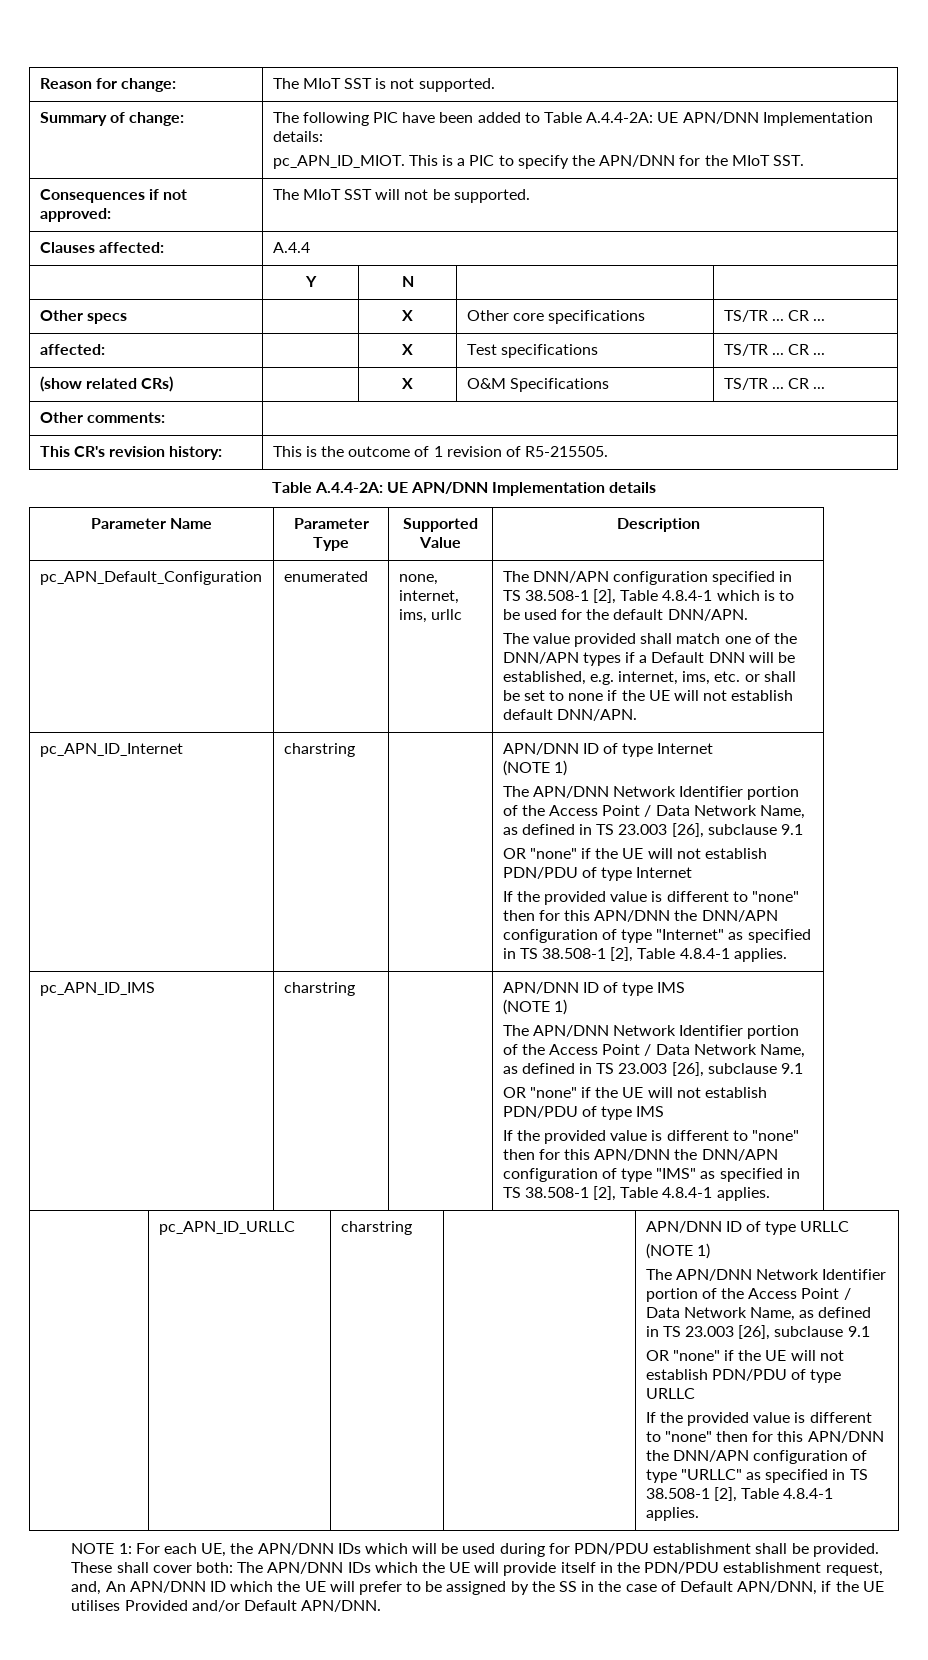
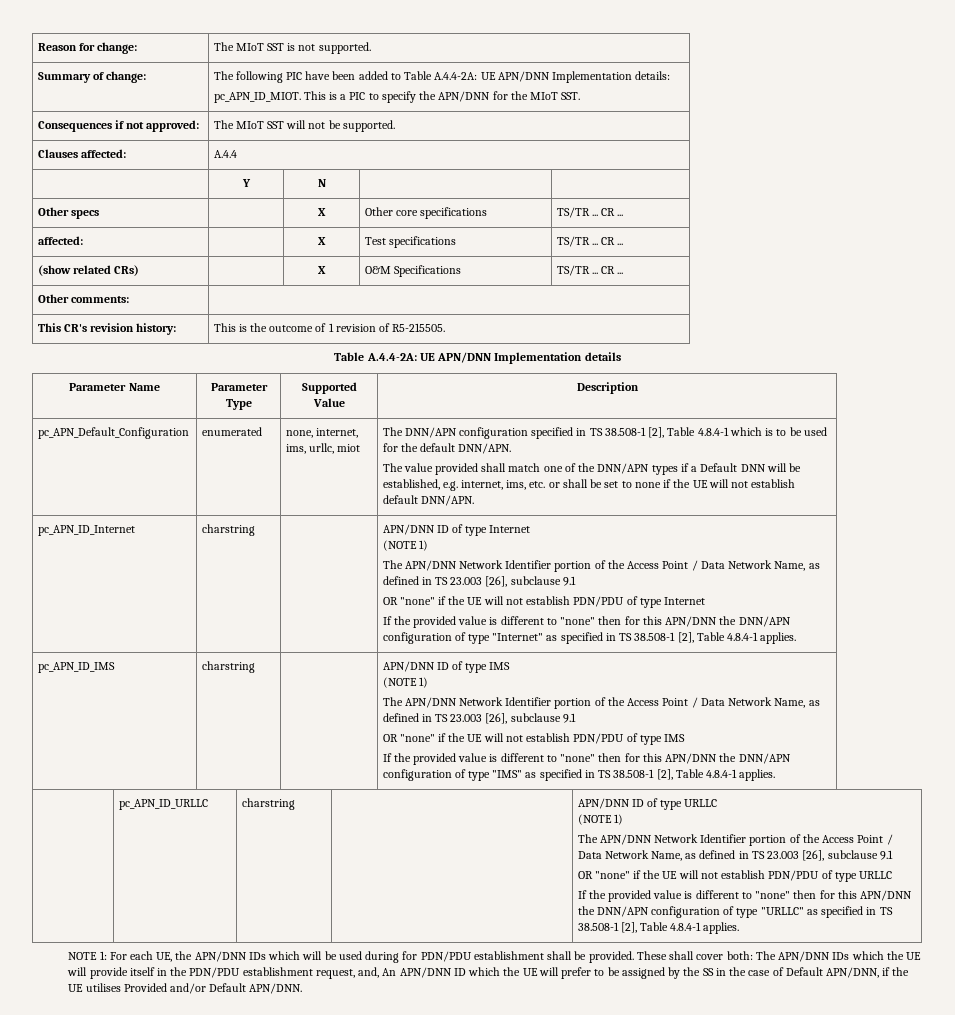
[430,609,462,620] urllc -> [308,443,360,454] urllc, miot

